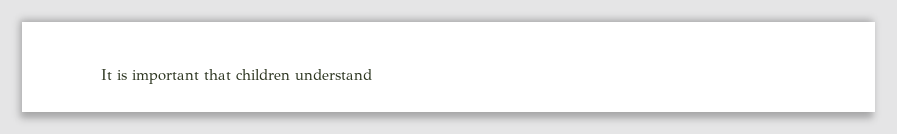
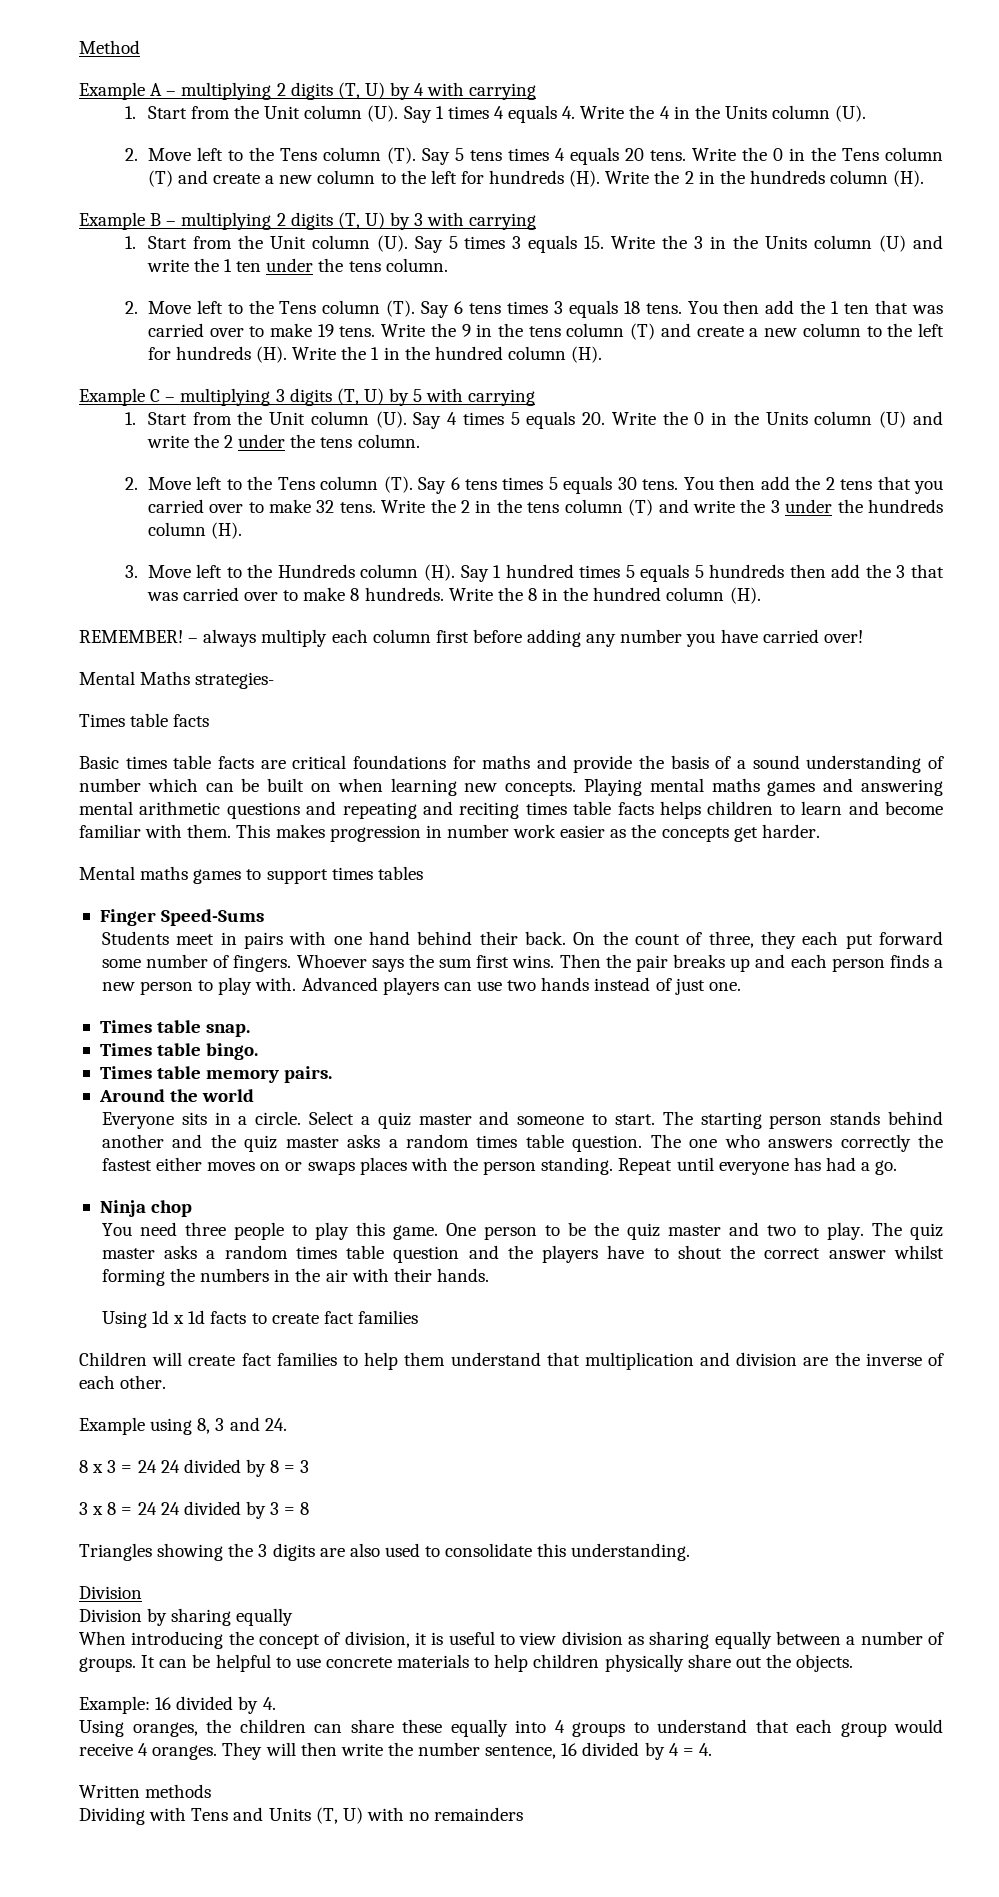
[101,69,372,84] It is important that children understand -> [79,40,140,54] [79,82,537,100] [124,105,867,123] [124,147,943,165] [147,170,925,187] [79,212,537,230] [124,235,944,253] [146,258,448,272] [124,300,944,318] [147,323,945,340] [147,346,603,363] [79,388,536,406] [124,411,943,429] [146,434,420,448] [124,476,944,494] [147,499,943,516] [147,522,242,539] [124,564,945,582] [146,587,761,604] [79,629,863,647] [79,671,275,689] [79,713,210,727] [79,755,944,773] [79,778,943,796] [79,801,943,819] [79,824,820,842] [79,866,423,884] [99,909,265,926] [101,931,944,949] [101,954,943,972] [101,977,741,995] [99,1020,251,1037] [99,1043,259,1060] [99,1066,333,1083] [98,1089,255,1102] [101,1111,944,1129] [101,1134,943,1152] [101,1157,898,1175] [99,1200,193,1217] [101,1222,944,1240] [101,1245,944,1263] [101,1268,489,1286] [101,1310,418,1328] [79,1352,944,1370] [79,1375,167,1389] [79,1417,287,1435] [79,1459,310,1477] [79,1501,310,1519] [79,1543,691,1561] [79,1586,142,1599] [79,1608,294,1626] [79,1631,945,1649] [79,1654,854,1672] [79,1696,276,1714] [79,1719,943,1737] [79,1742,712,1760] [79,1784,212,1798] [79,1807,524,1825] Method // Example A – multiplying 2 digits (T, U) by 4 with carrying // 1. Start from the Unit column (U). Say 1 times 4 equals 4. Write the 4 in the Units column (U). // 2. Move left to the Tens column (T). Say 5 tens times 4 equals 20 tens. Write the 0 in the Tens column (T) and create a new column to the left for hundreds (H). Write the 2 in the hundreds column (H). // Example B – multiplying 2 digits (T, U) by 3 with carrying // 1. Start from the Unit column (U). Say 5 times 3 equals 15. Write the 3 in the Units column (U) and write the 1 ten under the tens column. // 2. Move left to the Tens column (T). Say 6 tens times 3 equals 18 tens. You then add the 1 ten that was carried over to make 19 tens. Write the 9 in the tens column (T) and create a new column to the left for hundreds (H). Write the 1 in the hundred column (H). // Example C – multiplying 3 digits (T, U) by 5 with carrying // 1. Start from the Unit column (U). Say 4 times 5 equals 20. Write the 0 in the Units column (U) and write the 2 under the tens column. // 2. Move left to the Tens column (T). Say 6 tens times 5 equals 30 tens. You then add the 2 tens that you carried over to make 32 tens. Write the 2 in the tens column (T) and write the 3 under the hundreds column (H). // 3. Move left to the Hundreds column (H). Say 1 hundred times 5 equals 5 hundreds then add the 3 that was carried over to make 8 hundreds. Write the 8 in the hundred column (H). // REMEMBER! – always multiply each column first before adding any number you have carried over! // Mental Maths strategies- // Times table facts // Basic times table facts are critical foundations for maths and provide the basis of a sound understanding of number which can be built on when learning new concepts. Playing mental maths games and answering mental arithmetic questions and repeating and reciting times table facts helps children to learn and become familiar with them. This makes progression in number work easier as the concepts get harder. // Mental maths games to support times tables // Finger Speed-Sums // Students meet in pairs with one hand behind their back. On the count of three, they each put forward some number of fingers. Whoever says the sum first wins. Then the pair breaks up and each person finds a new person to play with. Advanced players can use two hands instead of just one. // Times table snap. // Times table bingo. // Times table memory pairs. // Around the world // Everyone sits in a circle. Select a quiz master and someone to start. The starting person stands behind another and the quiz master asks a random times table question. The one who answers correctly the fastest either moves on or swaps places with the person standing. Repeat until everyone has had a go. // Ninja chop // You need three people to play this game. One person to be the quiz master and two to play. The quiz master asks a random times table question and the players have to shout the correct answer whilst forming the numbers in the air with their hands. // Using 1d x 1d facts to create fact families // Children will create fact families to help them understand that multiplication and division are the inverse of each other. // Example using 8, 3 and 24. // 8 x 3 = 24 24 divided by 8 = 3 // 3 x 8 = 24 24 divided by 3 = 8 // Triangles showing the 3 digits are also used to consolidate this understanding. // Division // Division by sharing equally // When introducing the concept of division, it is useful to view division as sharing equally between a number of groups. It can be helpful to use concrete materials to help children physically share out the objects. // Example: 16 divided by 4. // Using oranges, the children can share these equally into 4 groups to understand that each group would receive 4 oranges. They will then write the number sentence, 16 divided by 4 = 4. // Written methods // Dividing with Tens and Units (T, U) with no remainders

